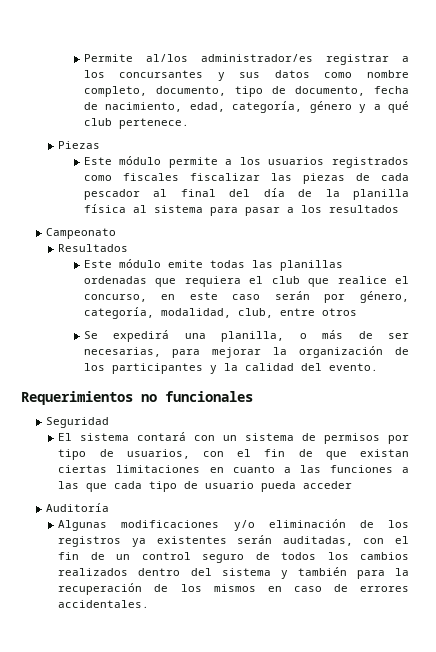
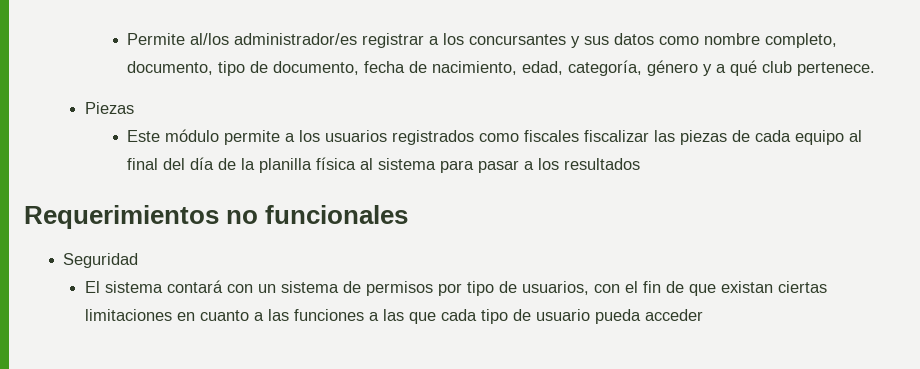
[83,189,140,200] pescador -> [795,130,845,145] equipo
[45,228,116,239] [58,244,129,252] [83,259,343,271] [83,276,409,287] [83,291,409,303] [83,307,357,319] [83,330,409,342] [83,346,409,358] [83,363,378,374] // Campeonato // Resultados // Este módulo emite todas las planillas ordenadas que requiera el club que realice el concurso, en este caso serán por género, categoría, modalidad, club, entre otros // Se expedirá una planilla, o más de ser necesarias, para mejorar la organización de los participantes y la calidad del evento. -> (641, 164) none
[45,503,109,512] [58,519,410,531] [58,535,409,547] [58,552,410,563] [58,567,409,579] [58,583,409,595] [58,600,150,608] // Auditoría // Algunas modificaciones y/o eliminación de los registros ya existentes serán auditadas, con el fin de un control seguro de todos los cambios realizados dentro del sistema y también para la recuperación de los mismos en caso de errores accidentales. -> (703, 315) none

